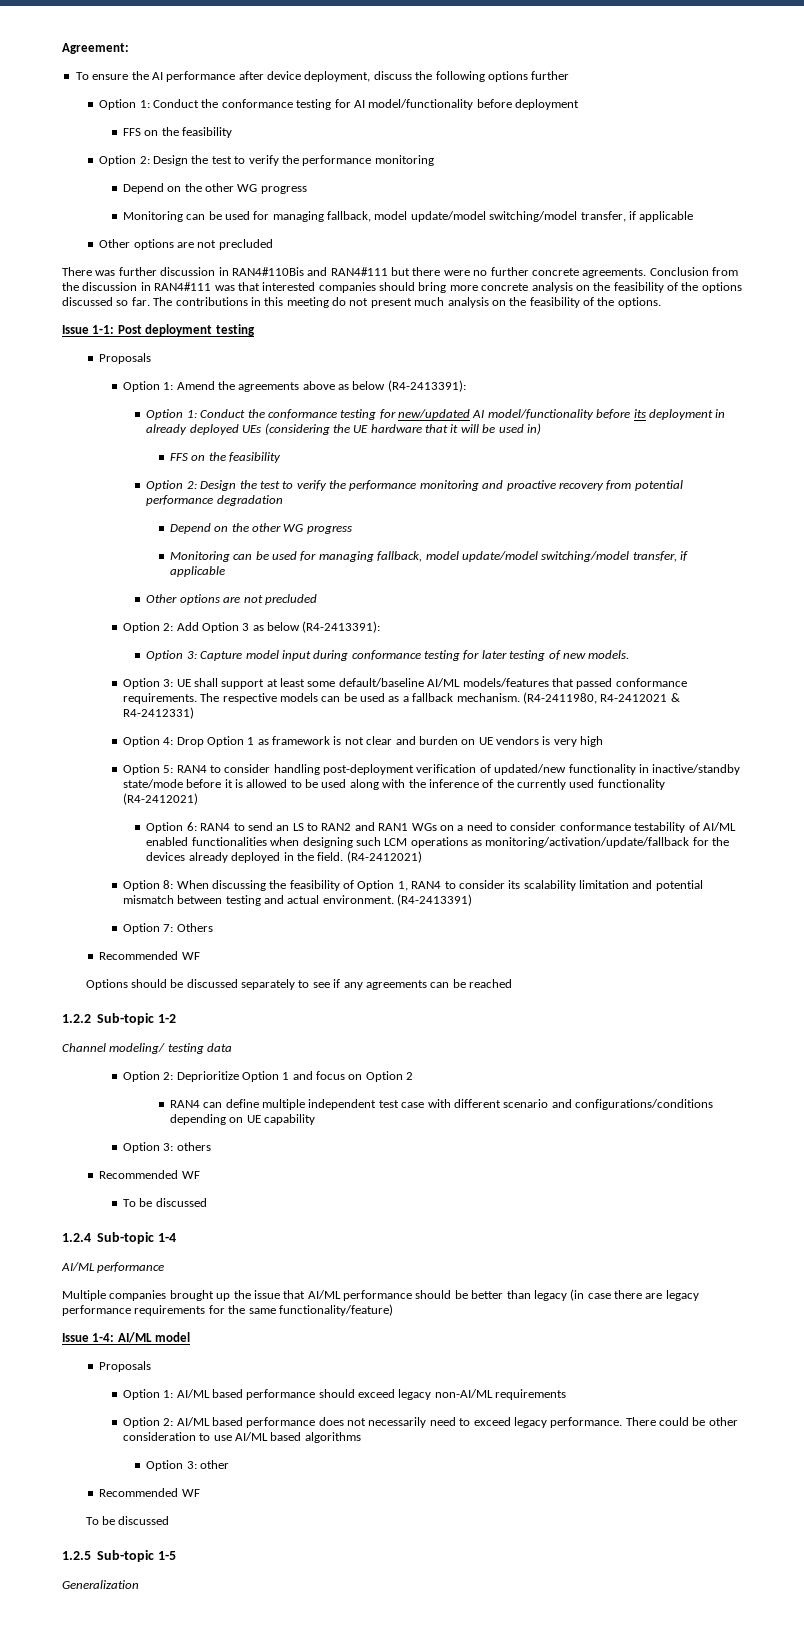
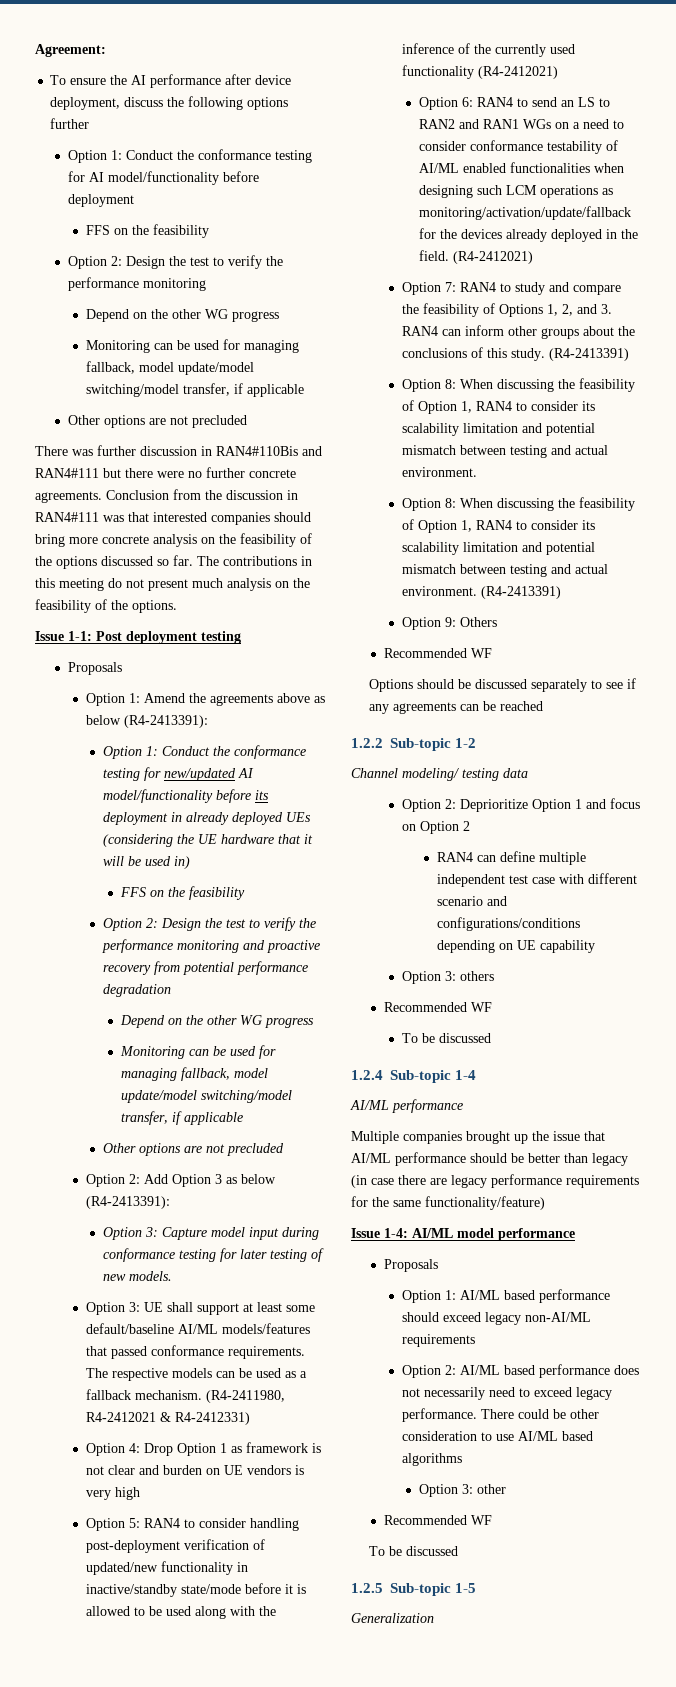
(422, 857) none -> [401,282,621,295] [401,303,612,317] [401,325,635,339] [401,347,629,361] [401,378,635,392] [401,400,595,414] [401,423,595,436] [401,445,608,458] [401,467,477,477] // Option 7: RAN4 to study and compare the feasibility of Options 1, 2, and 3. RAN4 can inform other groups about the conclusions of this study. (R4-2413391) // Option 8: When discussing the feasibility of Option 1, RAN4 to consider its scalability limitation and potential mismatch between testing and actual environment.
[163,924,174,932] 7: -> [444,617,456,627] 9:
(191, 1337) none -> [498,1228,575,1241] performance

